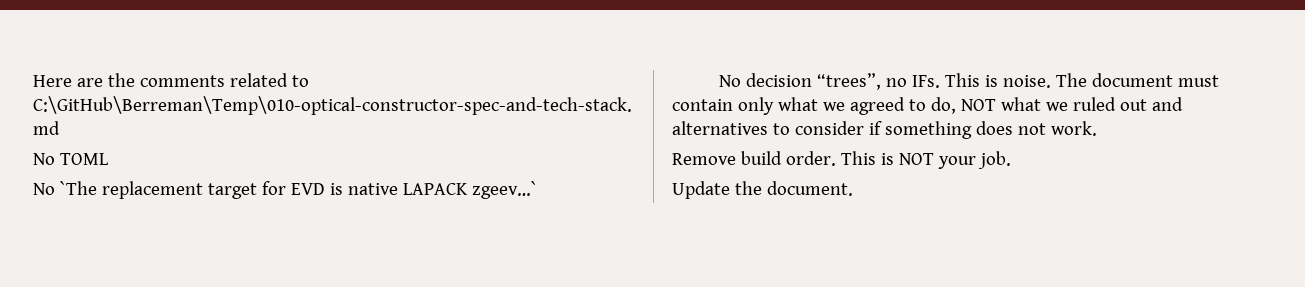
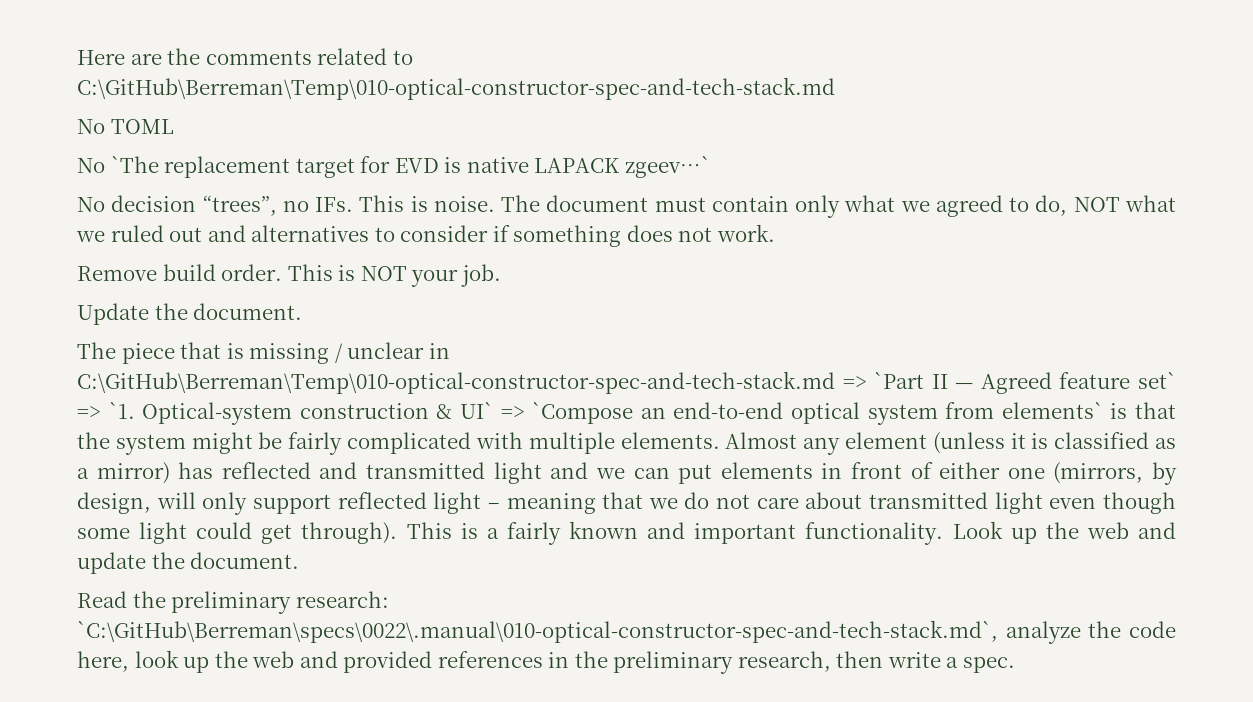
(853, 188) none -> [77,342,450,364] [77,371,1176,394] [77,402,1176,425] [77,432,1176,455] [77,462,1177,485] [77,492,1176,515] [77,521,1176,545] [77,552,300,574] [77,591,389,614] [77,620,1176,644] [77,650,1016,674] // The piece that is missing / unclear in C:\GitHub\Berreman\Temp\010-optical-constructor-spec-and-tech-stack.md => `Part II — Agreed feature set` => `1. Optical-system construction & UI` => `Compose an end-to-end optical system from elements` is that the system might be fairly complicated with multiple elements. Almost any element (unless it is classified as a mirror) has reflected and transmitted light and we can put elements in front of either one (mirrors, by design, will only support reflected light – meaning that we do not care about transmitted light even though some light could get through). This is a fairly known and important functionality. Look up the web and update the document. // Read the preliminary research: `C:\GitHub\Berreman\specs\0022\.manual\010-optical-constructor-spec-and-tech-stack.md`, analyze the code here, look up the web and provided references in the preliminary research, then write a spec.

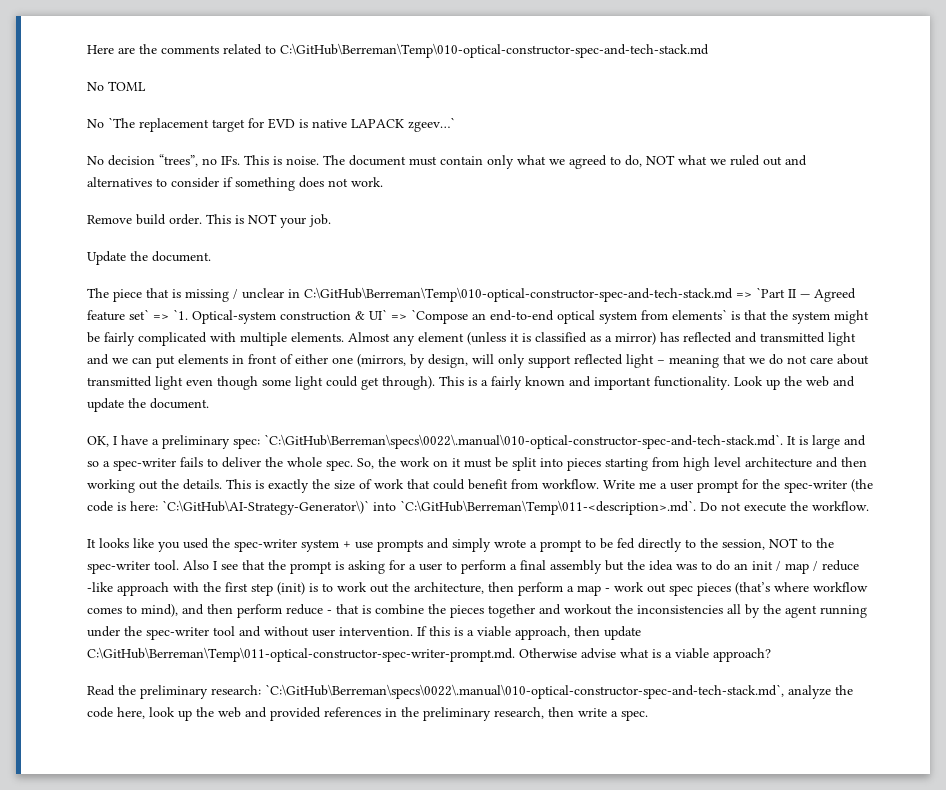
(300, 560) none -> [87,434,866,449] [87,457,867,471] [87,479,873,493] [87,500,869,515] [87,538,834,552] [87,560,859,574] [87,582,868,596] [87,604,867,618] [87,626,641,640] [87,647,771,662] // OK, I have a preliminary spec: `C:\GitHub\Berreman\specs\0022\.manual\010-optical-constructor-spec-and-tech-stack.md`. It is large and so a spec-writer fails to deliver the whole spec. So, the work on it must be split into pieces starting from high level architecture and then working out the details. This is exactly the size of work that could benefit from workflow. Write me a user prompt for the spec-writer (the code is here: `C:\GitHub\AI-Strategy-Generator\)` into `C:\GitHub\Berreman\Temp\011-<description>.md`. Do not execute the workflow. // It looks like you used the spec-writer system + use prompts and simply wrote a prompt to be fed directly to the session, NOT to the spec-writer tool. Also I see that the prompt is asking for a user to perform a final assembly but the idea was to do an init / map / reduce -like approach with the first step (init) is to work out the architecture, then perform a map - work out spec pieces (that’s where workflow comes to mind), and then perform reduce - that is combine the pieces together and workout the inconsistencies all by the agent running under the spec-writer tool and without user intervention. If this is a viable approach, then update C:\GitHub\Berreman\Temp\011-optical-constructor-spec-writer-prompt.md. Otherwise advise what is a viable approach?

